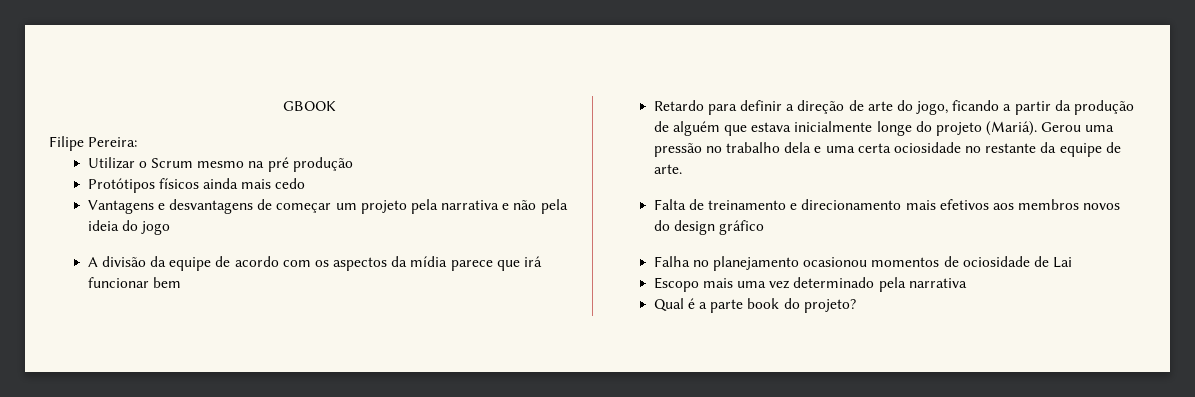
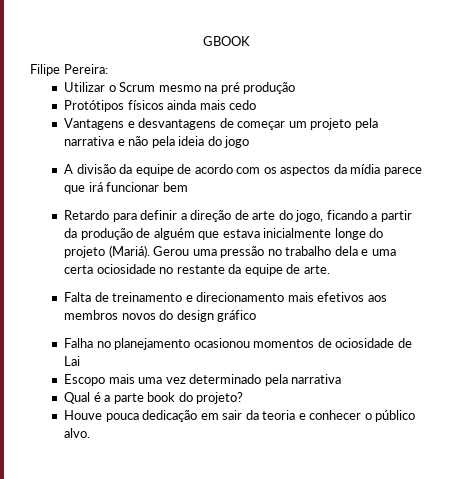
(856, 306) none -> [64,410,416,422] [64,428,91,438] // Houve pouca dedicação em sair da teoria e conhecer o público alvo.

